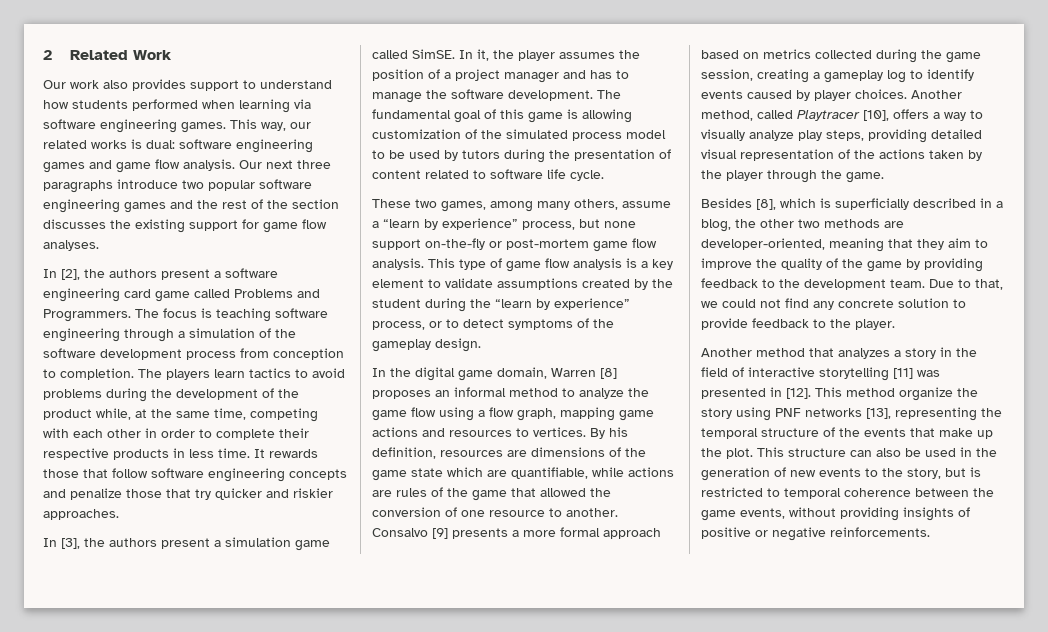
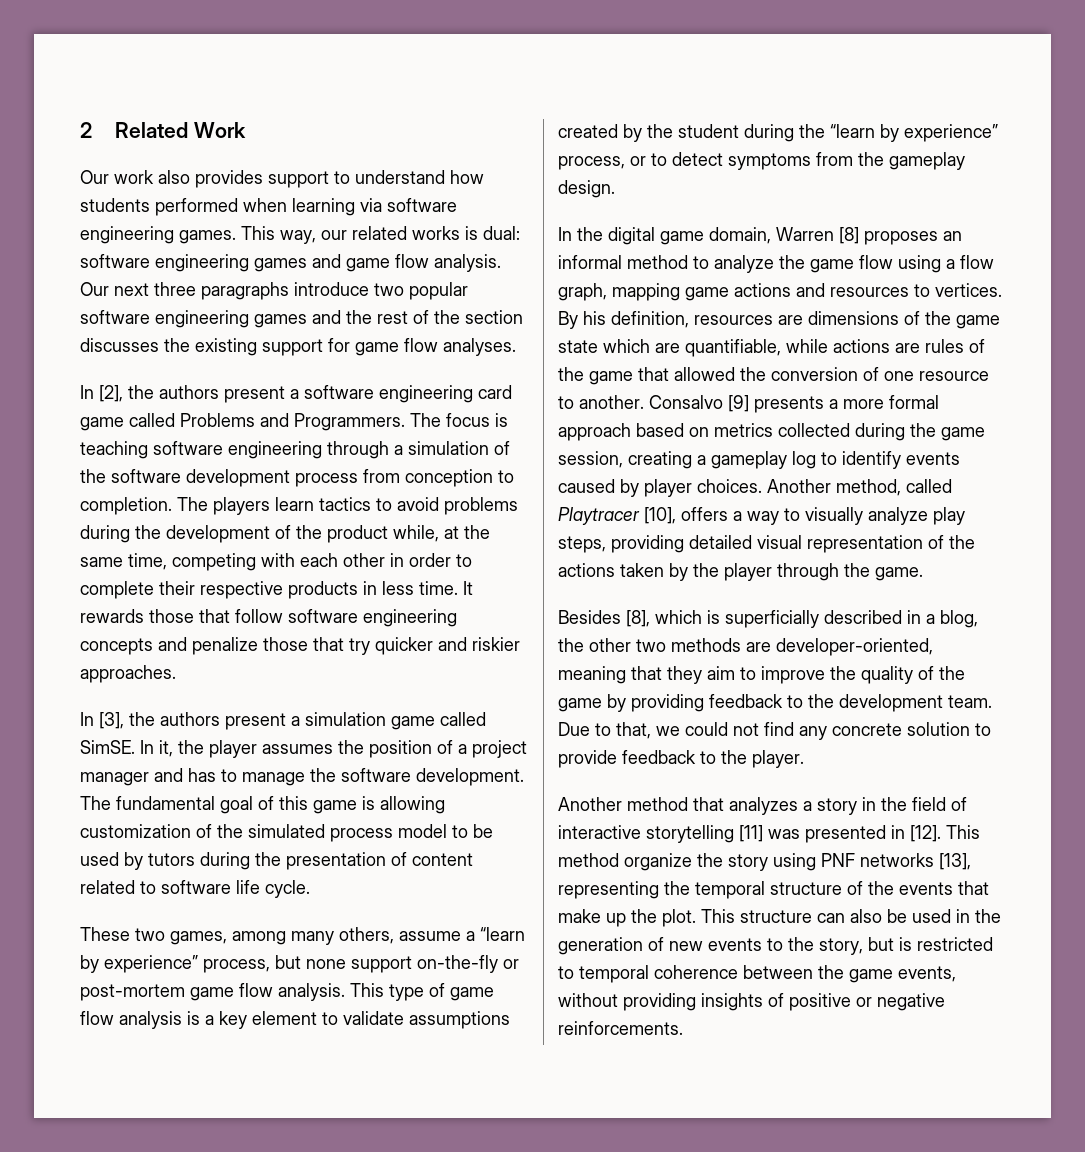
[577,318,589,328] of -> [816,152,853,166] from

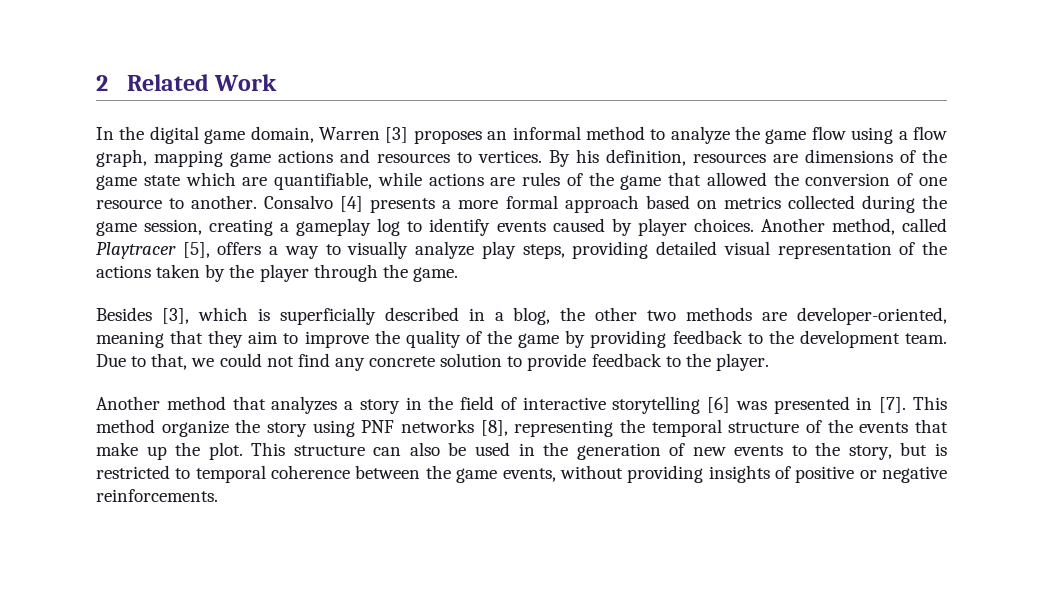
[80,170,484,188] [80,198,457,216] [80,226,520,244] [80,254,501,272] [80,282,468,300] [80,310,523,328] [80,338,516,356] [80,385,512,403] [80,413,508,431] [80,441,510,459] [80,469,514,487] [80,497,518,515] [80,525,490,543] [80,553,472,571] [80,581,473,599] [80,609,457,627] [80,637,520,655] [80,665,176,683] [80,712,486,730] [80,740,527,758] [80,768,524,786] [80,796,445,814] [80,824,493,842] [80,852,473,870] [80,880,310,898] [80,927,525,945] [80,955,519,973] [80,983,494,1001] [80,1011,510,1029] [558,124,998,142] [558,152,965,170] [558,180,615,198] // Our work also provides support to understand how students performed when learning via software engineering games. This way, our related works is dual: software engineering games and game flow analysis. Our next three paragraphs introduce two popular software engineering games and the rest of the section discusses the existing support for game flow analyses. // In [2], the authors present a software engineering card game called Problems and Programmers. The focus is teaching software engineering through a simulation of the software development process from conception to completion. The players learn tactics to avoid problems during the development of the product while, at the same time, competing with each other in order to complete their respective products in less time. It rewards those that follow software engineering concepts and penalize those that try quicker and riskier approaches. // In [3], the authors present a simulation game called SimSE. In it, the player assumes the position of a project manager and has to manage the software development. The fundamental goal of this game is allowing customization of the simulated process model to be used by tutors during the presentation of content related to software life cycle. // These two games, among many others, assume a “learn by experience” process, but none support on-the-fly or post-mortem game flow analysis. This type of game flow analysis is a key element to validate assumptions created by the student during the “learn by experience” process, or to detect symptoms from the gameplay design. -> (278, 82) none
[839,227,859,244] [8] -> [385,127,409,143] [3]
[728,395,749,412] [9] -> [340,196,364,212] [4]
[644,507,676,524] [10], -> [182,242,210,258] [5],
[626,610,650,627] [8], -> [161,308,189,324] [3],
[739,825,763,842] [11] -> [707,397,731,413] [6]
[910,825,941,842] [12]. -> [879,397,907,413] [7].
[939,853,971,870] [13], -> [480,420,508,436] [8],

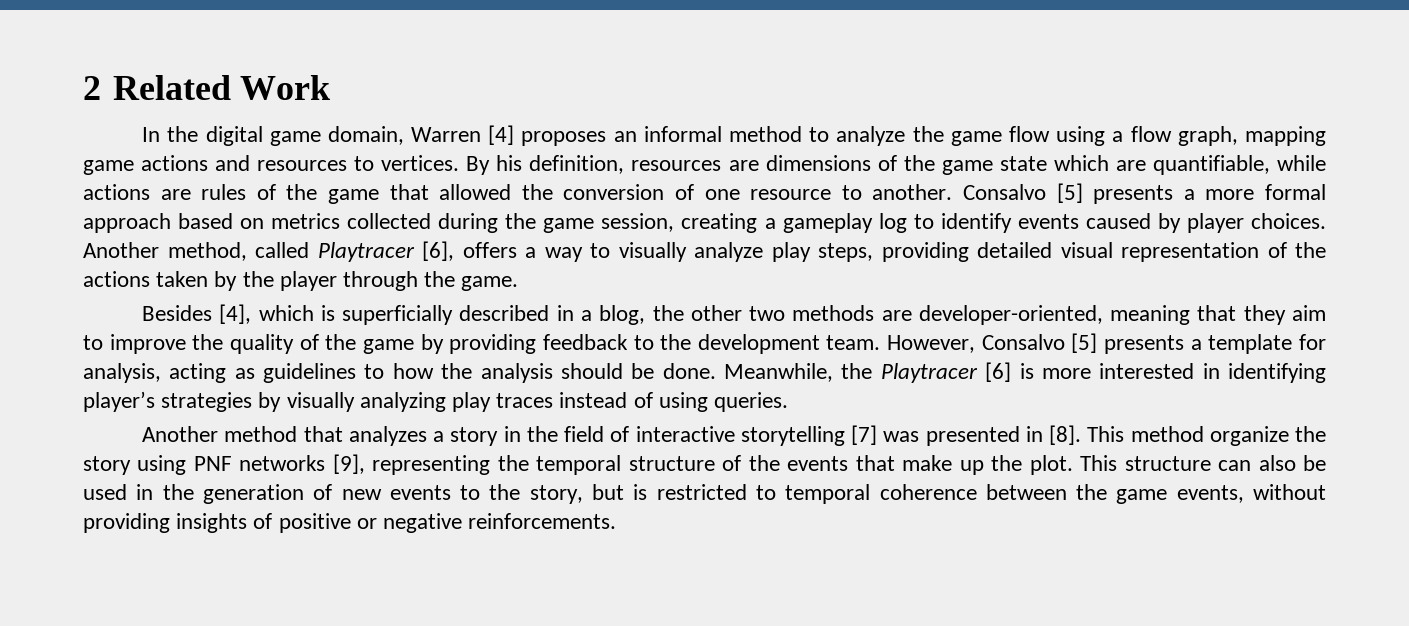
[385,127,409,143] [3] -> [488,125,515,145] [4]
[340,196,364,212] [4] -> [1056,183,1083,203] [5]
[182,242,210,258] [5], -> [422,241,454,261] [6],
[161,308,189,324] [3], -> [219,304,252,324] [4],
[96,353,769,371] Due to that, we could not find any concrete solution to provide feedback to the player. -> [887,333,1326,354] [83,362,1326,383] [83,391,789,412] However, Consalvo [5] presents a template for analysis, acting as guidelines to how the analysis should be done. Meanwhile, the Playtracer [6] is more interested in identifying player’s strategies by visually analyzing play traces instead of using queries.
[707,397,731,413] [6] -> [851,425,878,445] [7]
[879,397,907,413] [7]. -> [1049,425,1082,445] [8].
[480,420,508,436] [8], -> [332,454,365,474] [9],

